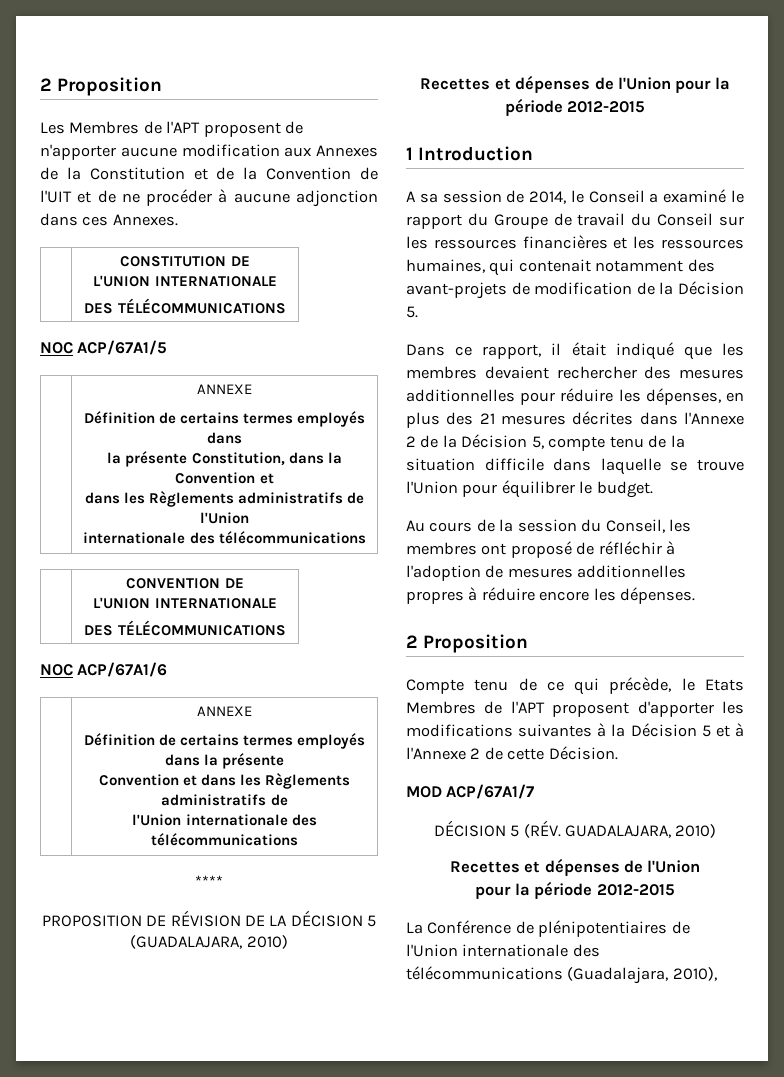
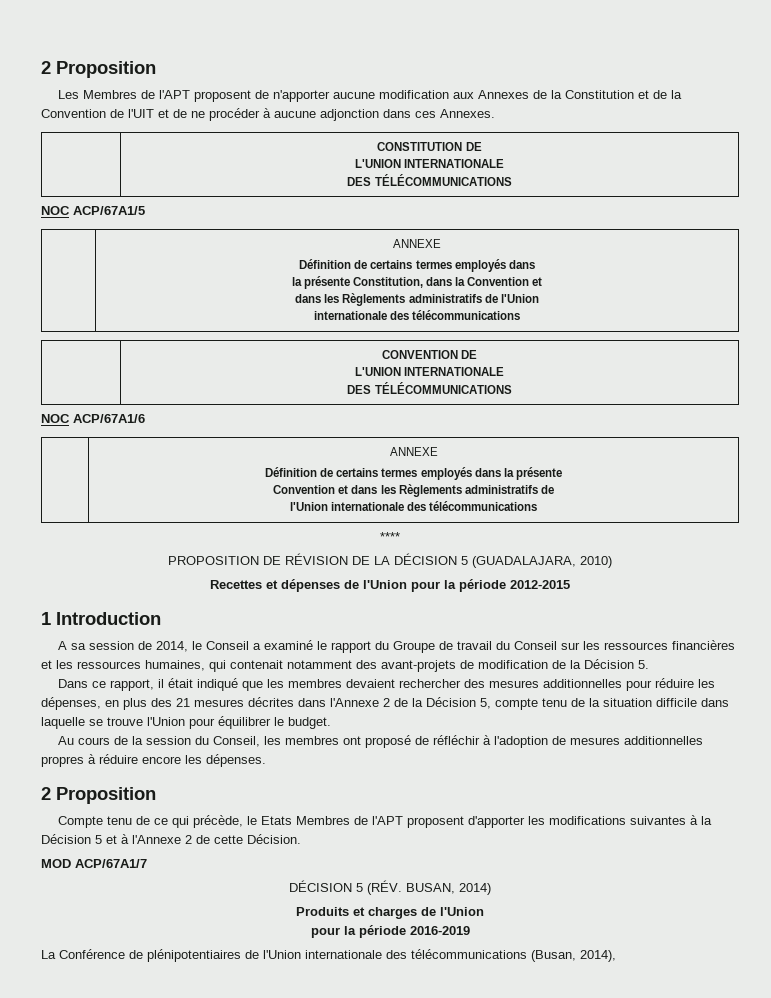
[564,824,717,838] [449,858,620,876] GUADALAJARA, 2010) // Recettes et dépenses -> [406,883,491,895] [296,907,417,919] BUSAN, 2014) // Produits et charges
[596,884,675,896] 2012-2015 -> [409,926,470,935] 2016-2019
[567,967,717,984] (Guadalajara, 2010), -> [531,950,616,962] (Busan, 2014),

